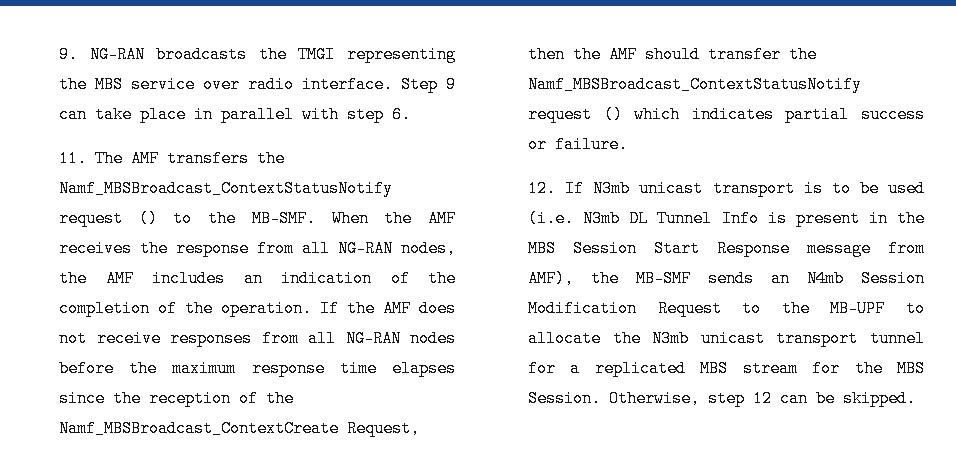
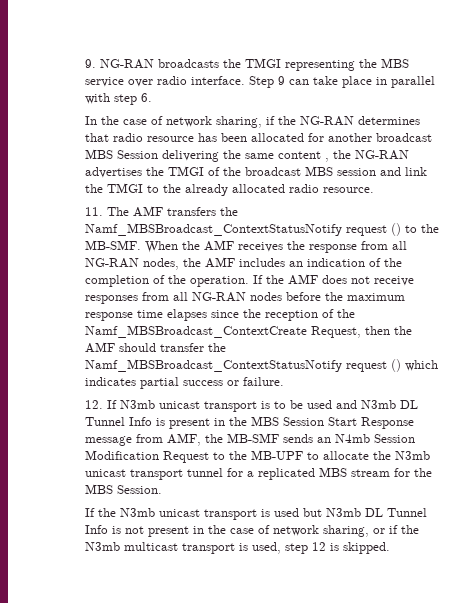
(411, 114) none -> [84,116,420,128] [84,133,432,142] [84,149,409,162] [84,166,427,178] [84,183,374,196] // In the case of network sharing, if the NG-RAN determines that radio resource has been allocated for another broadcast MBS Session delivering the same content , the NG-RAN advertises the TMGI of the broadcast MBS session and link the TMGI to the already allocated radio resource.
[527,210,574,227] (i.e. -> [335,400,357,409] and
[527,270,574,287] AMF), -> [166,433,201,446] AMF,
[608,390,835,407] Otherwise, step 12 can be -> [84,508,427,520] [84,525,419,537] [84,542,339,554] // If the N3mb unicast transport is used but N3mb DL Tunnel Info is not present in the case of network sharing, or if the N3mb multicast transport is used, step 12 is

